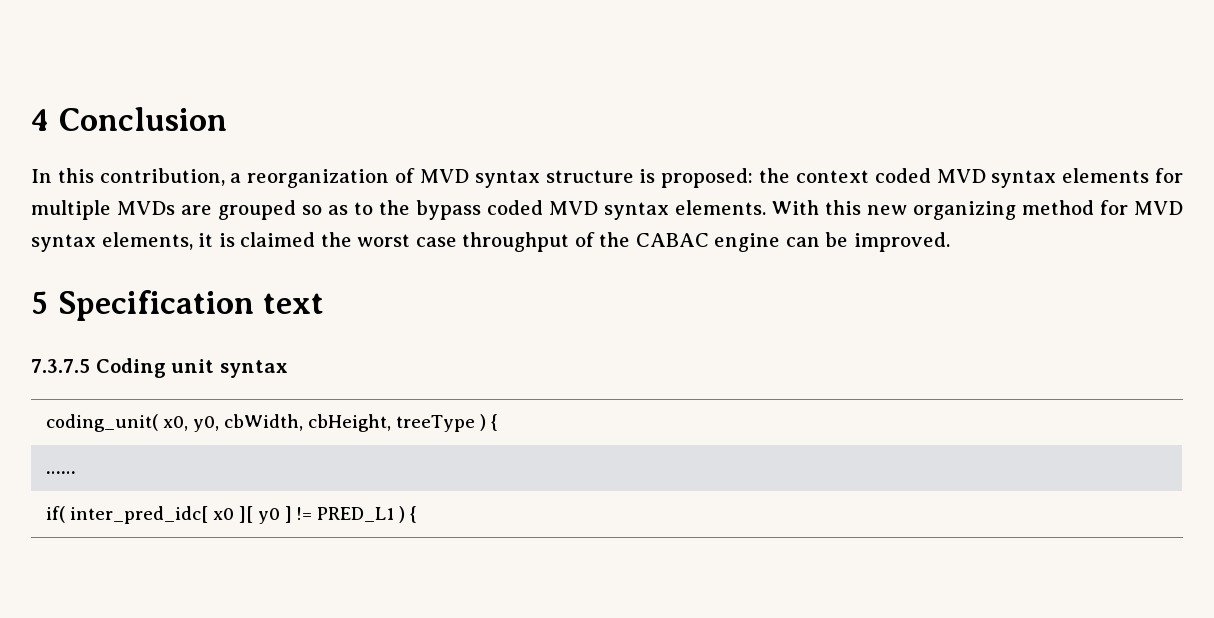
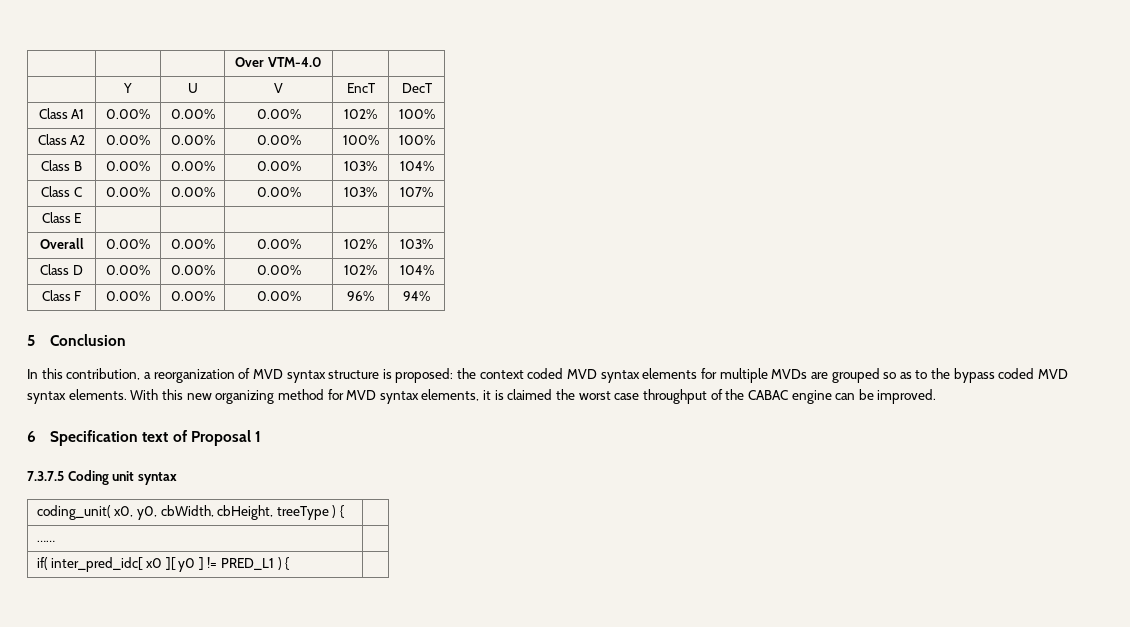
[31,109,49,131] 4 -> [235,57,322,67] [123,83,132,93] [187,83,198,93] [274,83,283,93] [346,83,375,93] [401,83,432,93] [38,108,85,119] [106,109,150,119] [170,109,215,119] [256,109,301,119] [344,109,377,119] [398,109,435,119] [37,134,86,145] [106,135,150,145] [170,135,215,145] [256,135,301,145] [342,135,379,145] [398,135,435,145] [41,160,82,171] [106,161,150,171] [170,161,215,171] [256,161,301,171] [344,161,377,171] [399,161,434,171] [41,186,82,197] [106,187,150,197] [170,187,215,197] [256,187,301,197] [344,187,377,197] [400,187,433,197] [41,212,82,223] [39,238,84,249] [106,239,150,249] [170,239,215,249] [256,239,301,249] [344,239,377,249] [400,239,433,249] [40,264,83,275] [106,265,150,275] [170,265,215,275] [256,265,301,275] [344,265,377,275] [399,265,434,275] [41,290,82,301] [106,291,150,301] [170,291,215,301] [256,291,301,301] [347,291,374,301] [403,291,430,301] [27,335,35,346] | | | Over VTM-4.0 | | // | Y | U | V | EncT | DecT // Class A1 | 0.00% | 0.00% | 0.00% | 102% | 100% // Class A2 | 0.00% | 0.00% | 0.00% | 100% | 100% // Class B | 0.00% | 0.00% | 0.00% | 103% | 104% // Class C | 0.00% | 0.00% | 0.00% | 103% | 107% // Class E | | | | | // Overall | 0.00% | 0.00% | 0.00% | 102% | 103% // Class D | 0.00% | 0.00% | 0.00% | 102% | 104% // Class F | 0.00% | 0.00% | 0.00% | 96% | 94% // 5
[31,291,48,314] 5 -> [27,431,36,442] 6
(324, 303) none -> [172,430,261,446] of Proposal 1

